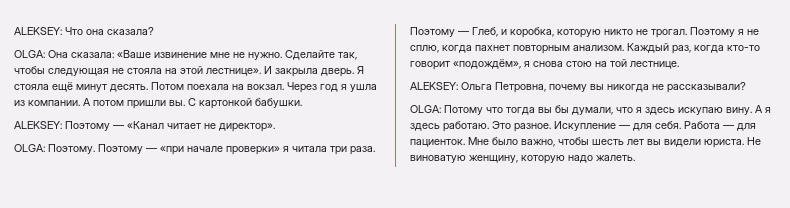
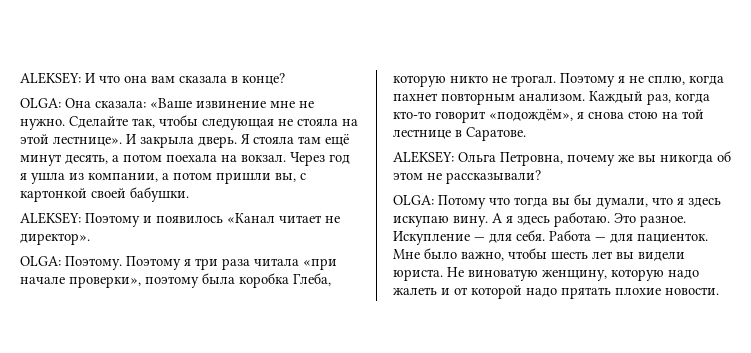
[14,27,154,35] ALEKSEY: Что она сказала? -> [20,72,285,85] ALEKSEY: И что она вам сказала в конце?
(49, 87) none -> [298,136,321,144] там
[110,82,184,92] десять. Потом -> [65,154,162,164] десять, а потом
[28,98,252,109] компании. А потом пришли вы. С картонкой -> [88,172,306,184] [20,188,126,202] компании, а потом пришли вы, с картонкой своей
[113,125,124,129] — -> [143,216,223,223] и появилось
[146,146,375,155] [410,27,554,38] — «при начале проверки» я читала три раза. Поэтому — Глеб, и коробка, -> [184,258,337,270] [20,273,331,288] я три раза читала «при начале проверки», поэтому была коробка Глеба,
[630,61,679,69] лестнице. -> [393,127,526,141] лестнице в Саратове.
(587, 88) none -> [618,155,634,162] же
(649, 88) none -> [717,151,731,162] [393,172,423,180] об этом
[596,155,635,161] жалеть. -> [393,285,719,299] жалеть и от которой надо прятать плохие новости.

